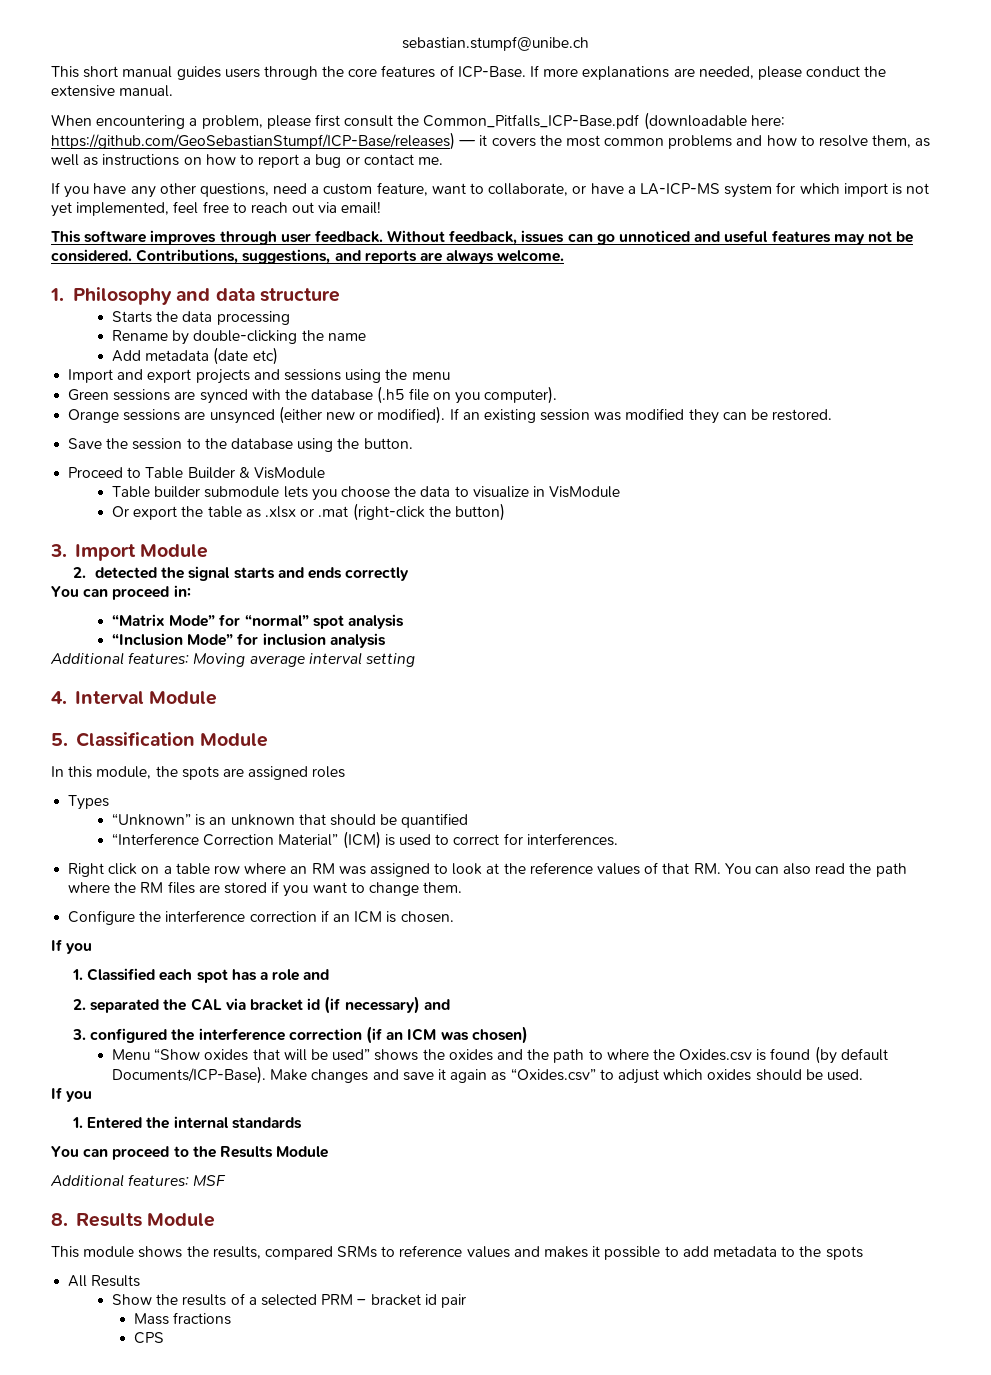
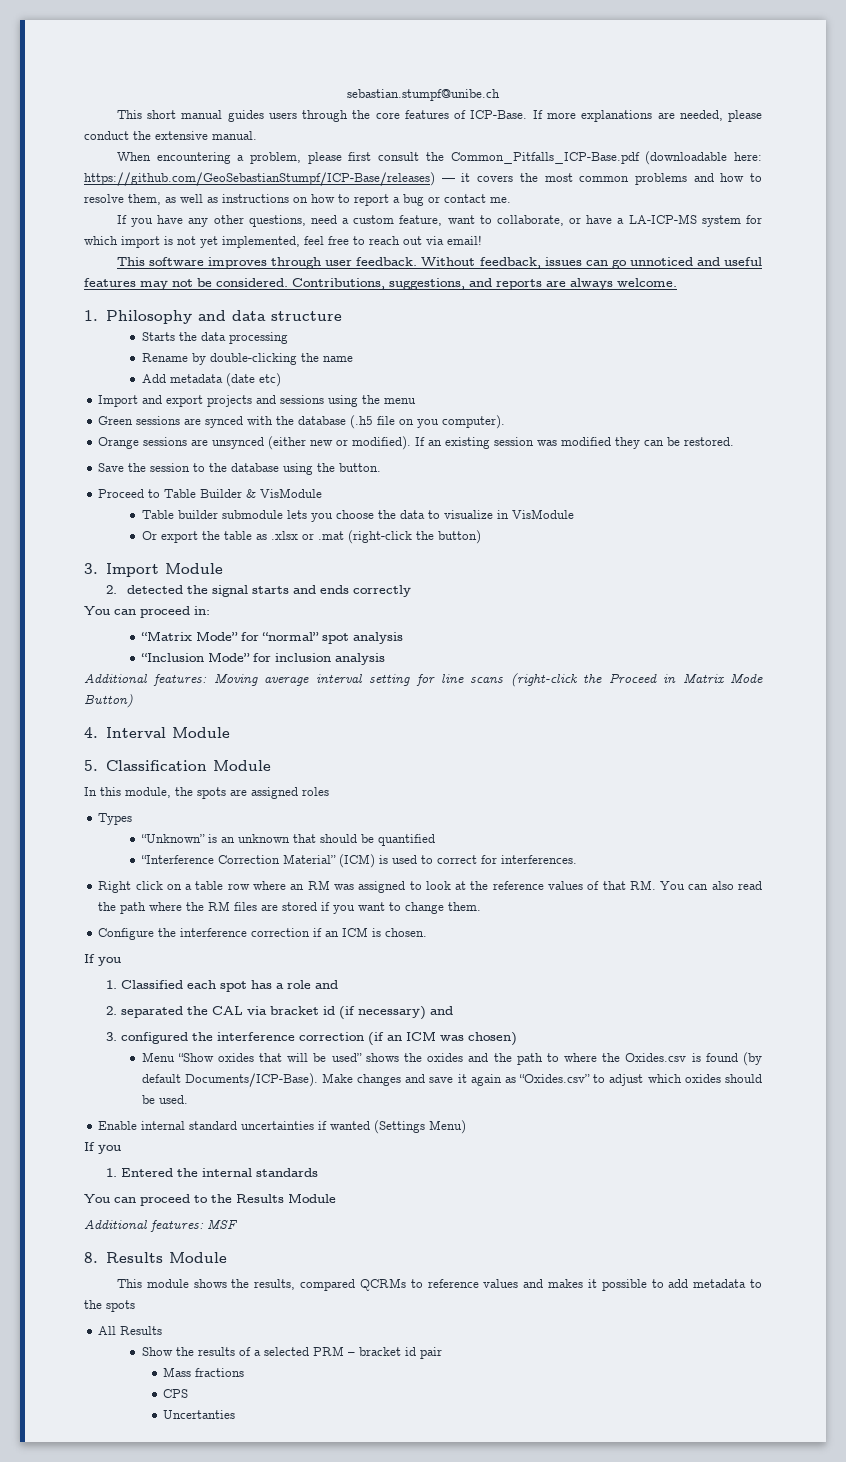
(415, 660) none -> [415,673,764,687] [84,694,133,708] for line scans (right-click the Proceed in Matrix Mode Button)
(863, 1075) none -> [98,1120,467,1134] // Enable internal standard uncertainties if wanted (Settings Menu)
[337,1246,378,1258] SRMs -> [359,1278,406,1291] QCRMs
(165, 1338) none -> [163,1410,236,1419] // Uncertanties

